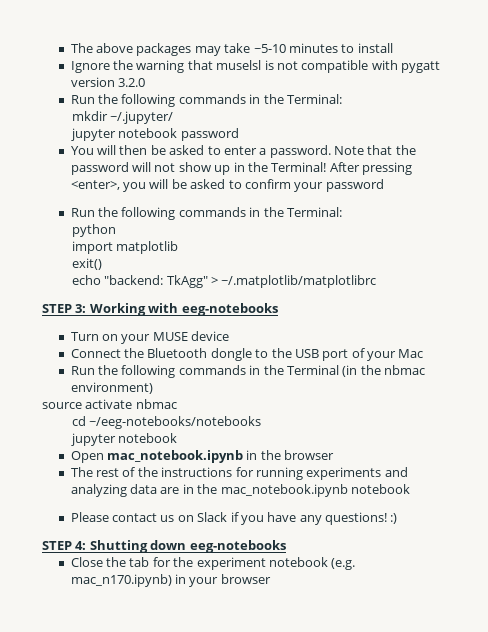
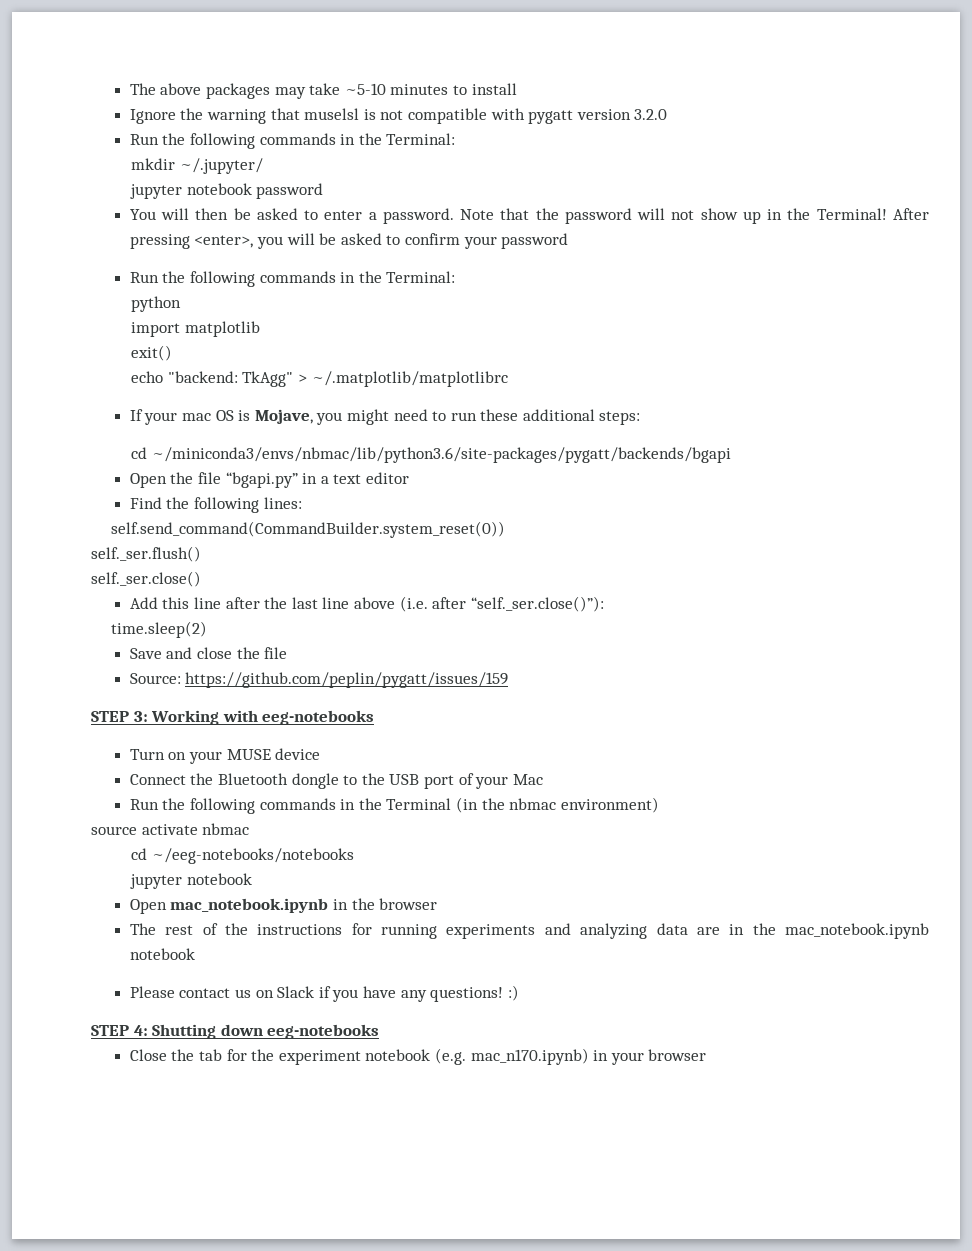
(377, 281) none -> [129,409,641,425] [131,447,731,463] [129,472,409,488] [129,497,302,513] [111,521,506,538] [91,546,201,562] [91,571,201,587] [129,596,604,612] [111,621,208,638] [129,647,288,659] [129,672,509,688] // If your mac OS is Mojave, you might need to run these additional steps: // cd ~/miniconda3/envs/nbmac/lib/python3.6/site-packages/pygatt/backends/bgapi // Open the file “bgapi.py” in a text editor // Find the following lines: // self.send_command(CommandBuilder.system_reset(0)) // self._ser.flush() // self._ser.close() // Add this line after the last line above (i.e. after “self._ser.close()”): // time.sleep(2) // Save and close the file // Source: https://github.com/peplin/pygatt/issues/159

